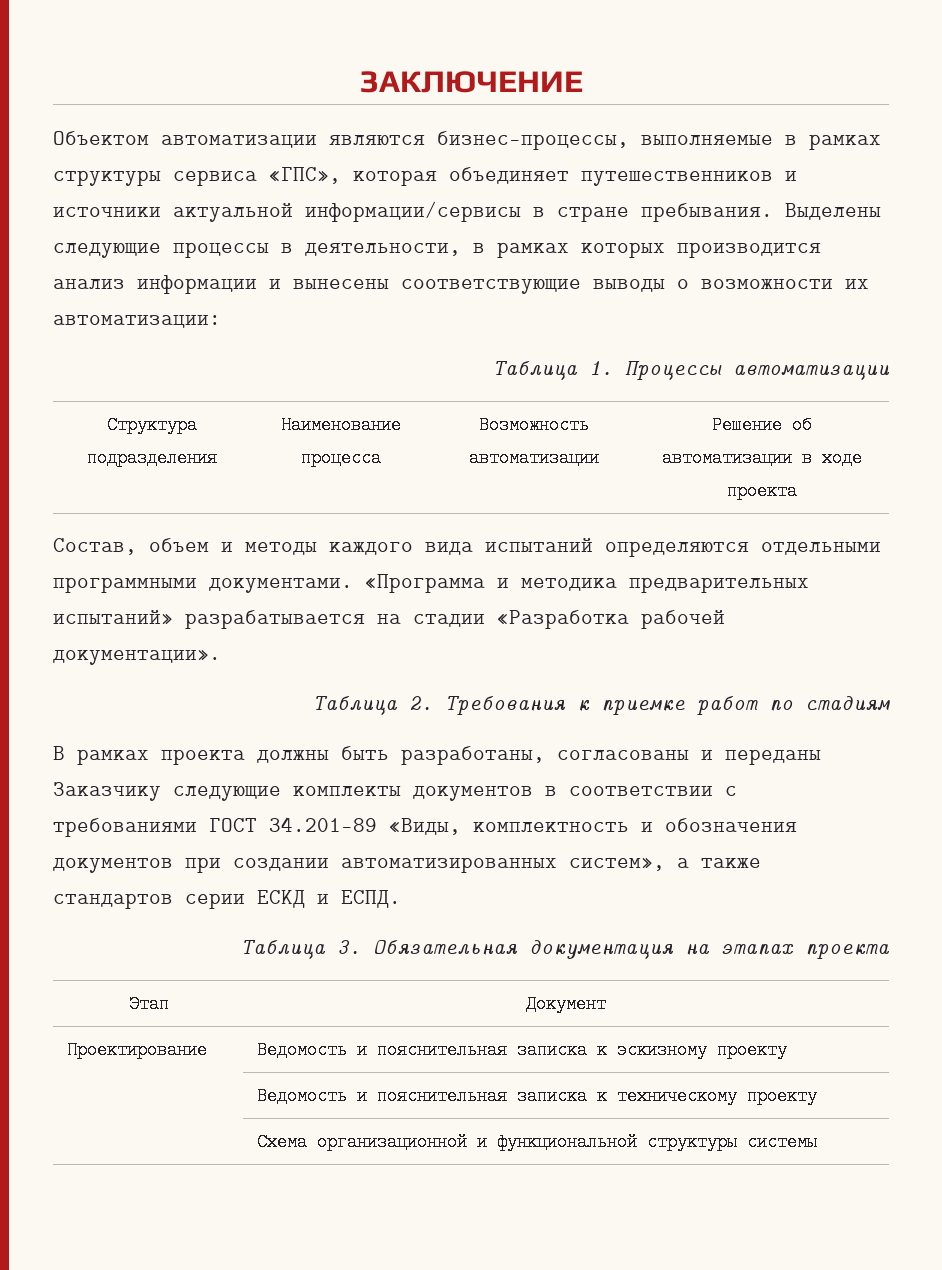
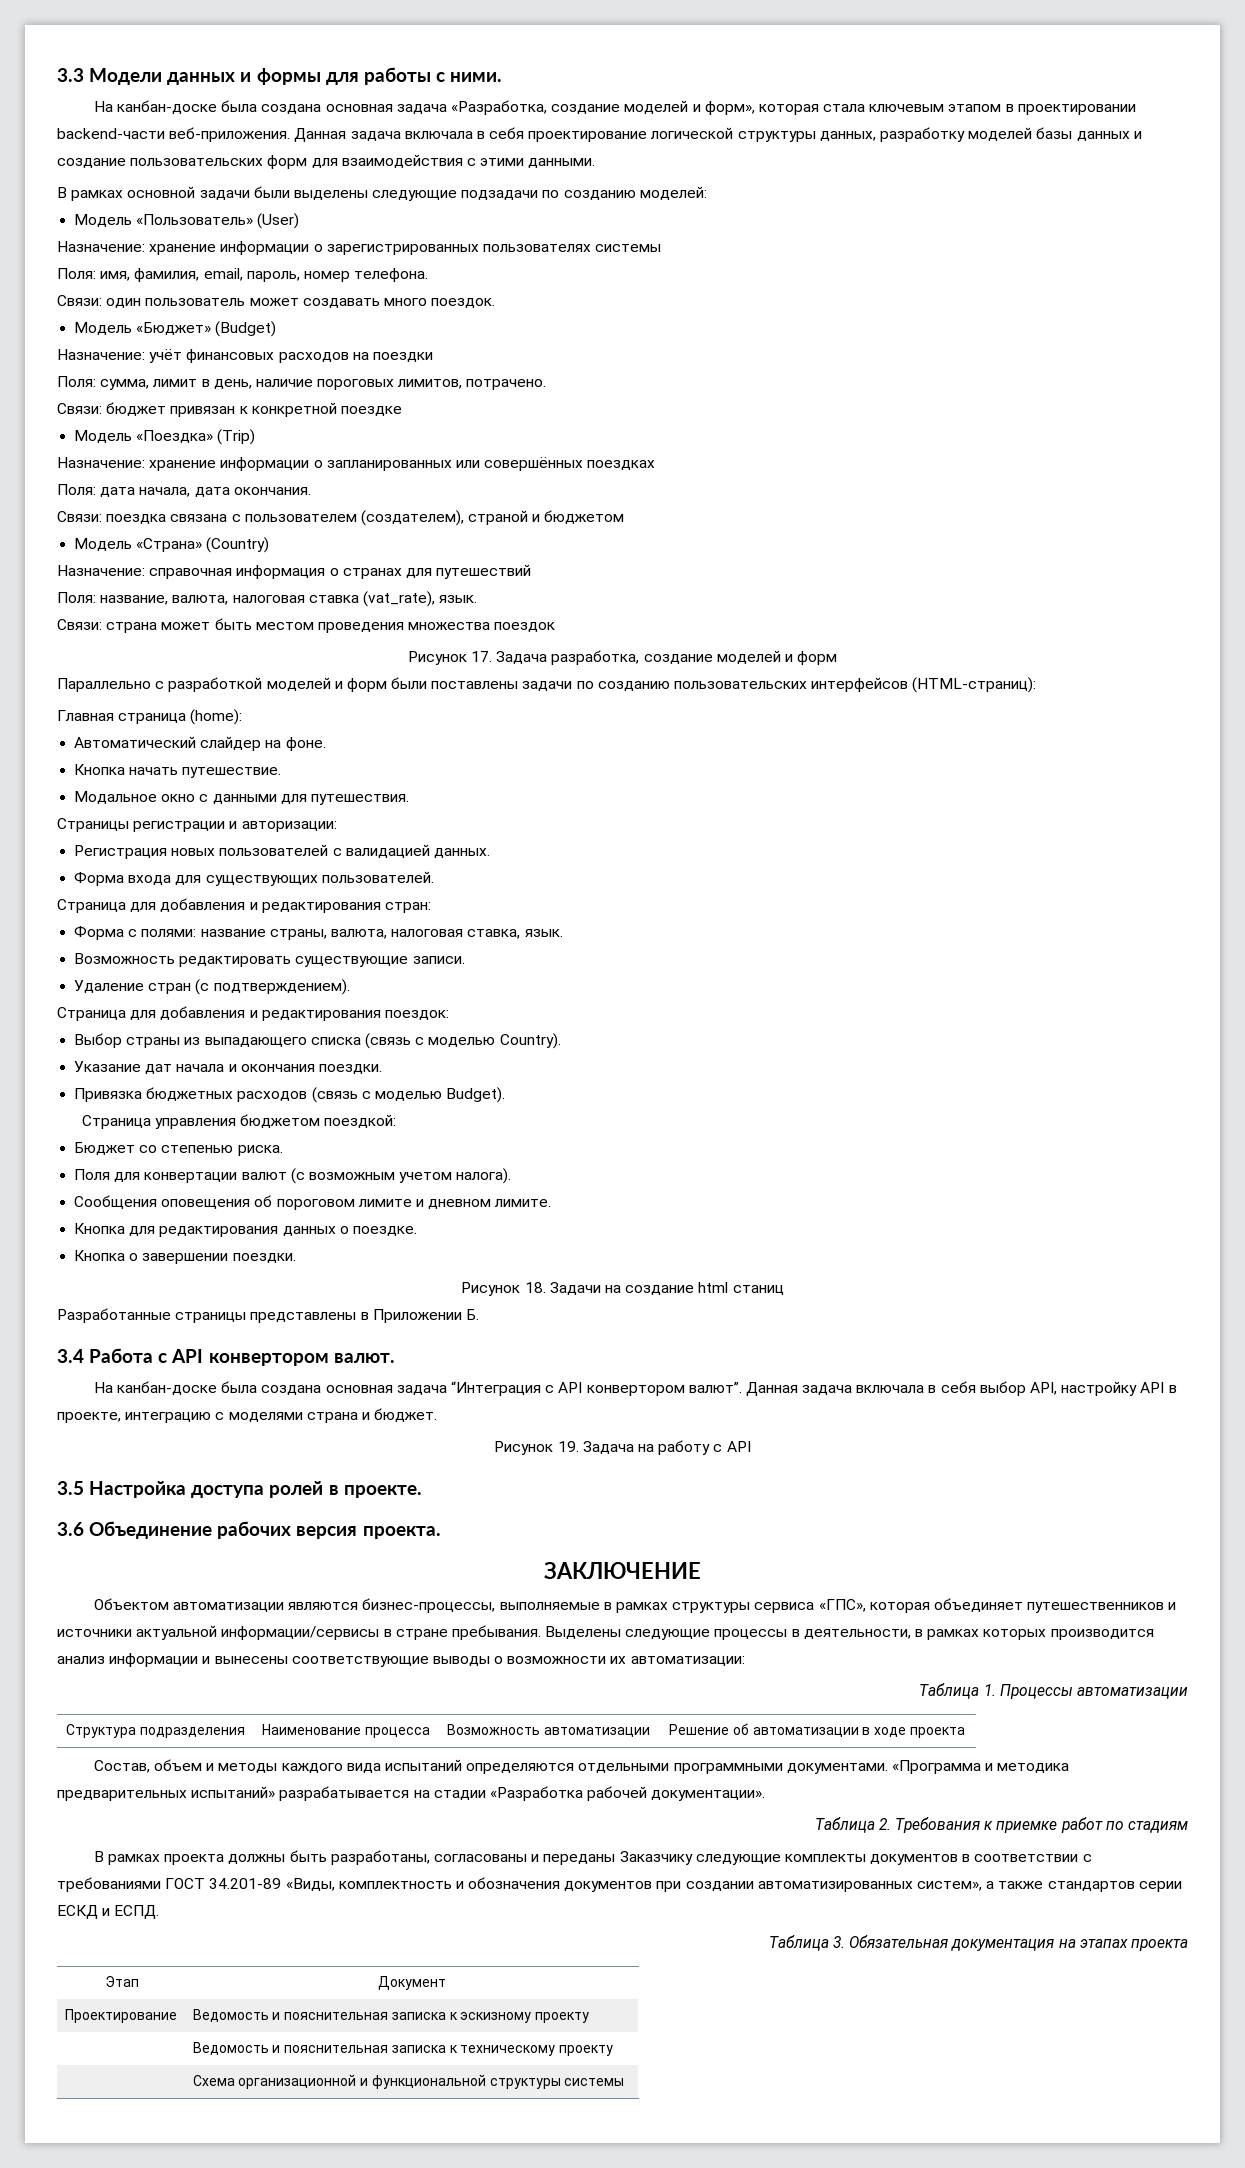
(359, 82) none -> [57,67,503,85] [93,100,1136,115] [57,127,1142,142] [57,154,596,169] [57,186,707,201] [74,213,300,229] [57,241,662,255] [57,268,429,282] [57,295,496,308] [74,321,277,337] [57,349,433,363] [57,376,547,390] [57,402,402,417] [74,429,256,445] [57,457,656,471] [57,484,311,497] [57,510,625,526] [74,537,270,553] [57,564,532,579] [57,591,478,607] [57,618,556,633] [407,650,838,665] [57,677,1037,693] [57,709,243,725] [74,736,326,751] [74,764,282,778] [74,791,409,805] [57,818,337,832] [74,844,490,859] [74,871,434,886] [57,898,431,913] [74,926,563,940] [74,953,465,967] [74,979,350,995] [57,1006,449,1021] [74,1033,561,1049] [74,1061,382,1074] [74,1087,506,1103] [81,1114,397,1129] [74,1142,283,1156] [74,1168,512,1184] [74,1195,552,1210] [74,1223,417,1237] [74,1250,296,1264] [461,1282,784,1296] [57,1308,479,1323] [57,1348,395,1366] [93,1381,1177,1396] [57,1408,438,1423] [494,1440,751,1455] [57,1481,422,1498] [57,1521,441,1539] 3.3 Модели данных и формы для работы с ними. // На канбан-доске была создана основная задача «Разработка, создание моделей и форм», которая стала ключевым этапом в проектировании backend-части веб-приложения. Данная задача включала в себя проектирование логической структуры данных, разработку моделей базы данных и создание пользовательских форм для взаимодействия с этими данными. // В рамках основной задачи были выделены следующие подзадачи по созданию моделей: // Модель «Пользователь» (User) // Назначение: хранение информации о зарегистрированных пользователях системы // Поля: имя, фамилия, email, пароль, номер телефона. // Связи: один пользователь может создавать много поездок. // Модель «Бюджет» (Budget) // Назначение: учёт финансовых расходов на поездки // Поля: сумма, лимит в день, наличие пороговых лимитов, потрачено. // Связи: бюджет привязан к конкретной поездке // Модель «Поездка» (Trip) // Назначение: хранение информации о запланированных или совершённых поездках // Поля: дата начала, дата окончания. // Связи: поездка связана с пользователем (создателем), страной и бюджетом // Модель «Страна» (Country) // Назначение: справочная информация о странах для путешествий // Поля: название, валюта, налоговая ставка (vat_rate), язык. // Связи: страна может быть местом проведения множества поездок // Рисунок 17. Задача разработка, создание моделей и форм // Параллельно с разработкой моделей и форм были поставлены задачи по созданию пользовательских интерфейсов (HTML-страниц): // Главная страница (home): // Автоматический слайдер на фоне. // Кнопка начать путешествие. // Модальное окно с данными для путешествия. // Страницы регистрации и авторизации: // Регистрация новых пользователей с валидацией данных. // Форма входа для существующих пользователей. // Страница для добавления и редактирования стран: // Форма с полями: название страны, валюта, налоговая ставка, язык. // Возможность редактировать существующие записи. // Удаление стран (с подтверждением). // Страница для добавления и редактирования поездок: // Выбор страны из выпадающего списка (связь с моделью Country). // Указание дат начала и окончания поездки. // Привязка бюджетных расходов (связь с моделью Budget). // Страница управления бюджетом поездкой: // Бюджет со степенью риска. // Поля для конвертации валют (с возможным учетом налога). // Сообщения оповещения об пороговом лимите и дневном лимите. // Кнопка для редактирования данных о поездке. // Кнопка о завершении поездки. // Рисунок 18. Задачи на создание html станиц // Разработанные страницы представлены в Приложении Б. // 3.4 Работа с API конвертором валют. // На канбан-доске была создана основная задача “Интеграция с API конвертором валют”. Данная задача включала в себя выбор API, настройку API в проекте, интеграцию с моделями страна и бюджет. // Рисунок 19. Задача на работу с API // 3.5 Настройка доступа ролей в проекте. // 3.6 Объединение рабочих версия проекта. //

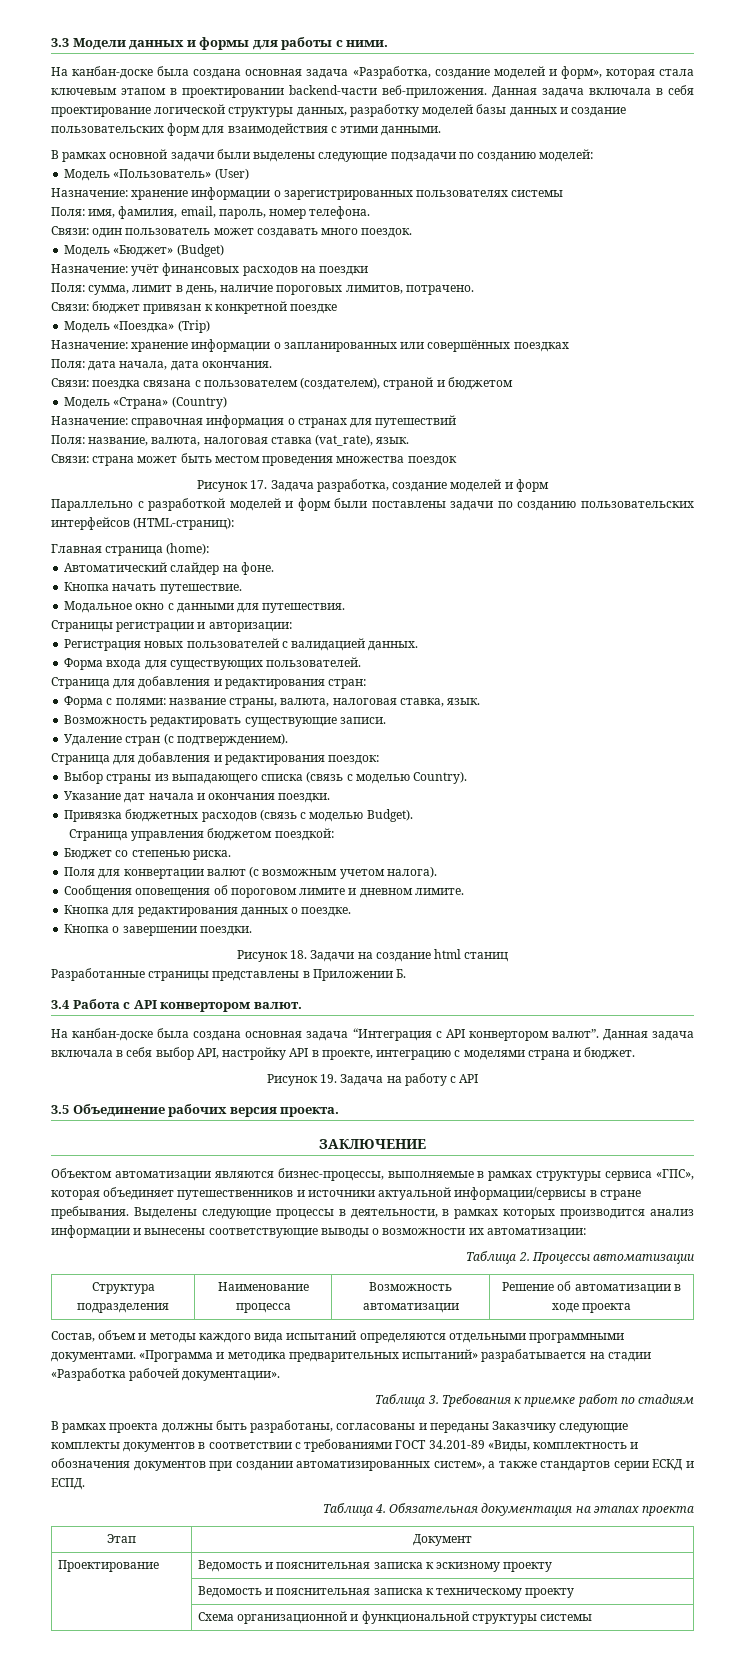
[89,1481,422,1498] [57,1522,84,1536] Настройка доступа ролей в проекте. // 3.6 -> (69, 1109) none
[983,1684,996,1696] 1. -> [518,1252,530,1261] 2.
[878,1818,891,1830] 2. -> [427,1395,439,1404] 3.
[833,1936,846,1948] 3. -> [374,1504,386,1513] 4.

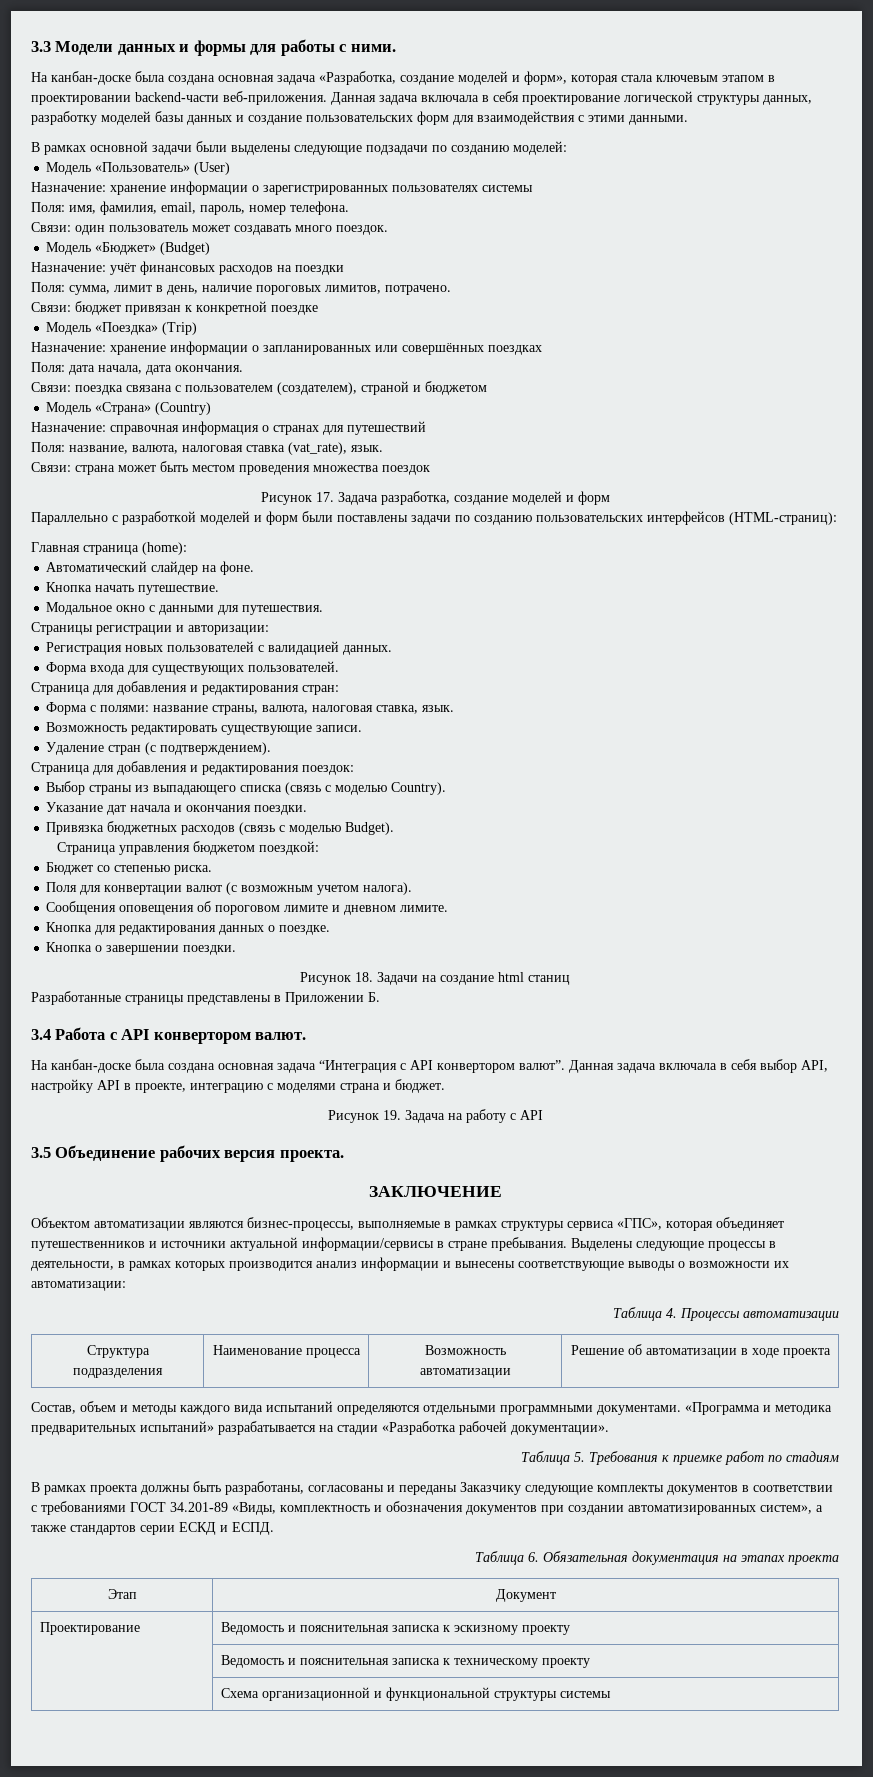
[518,1252,530,1261] 2. -> [666,1308,677,1318] 4.
[427,1395,439,1404] 3. -> [574,1452,585,1462] 5.
[374,1504,386,1513] 4. -> [528,1552,539,1562] 6.

